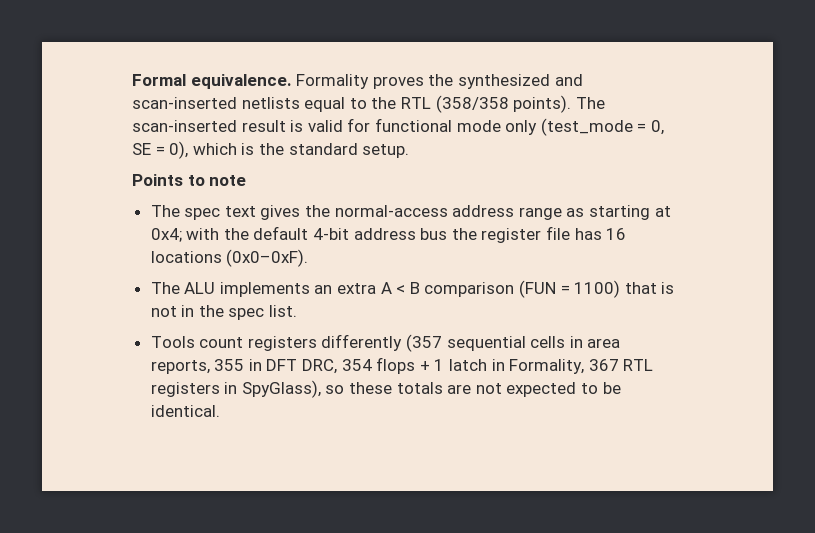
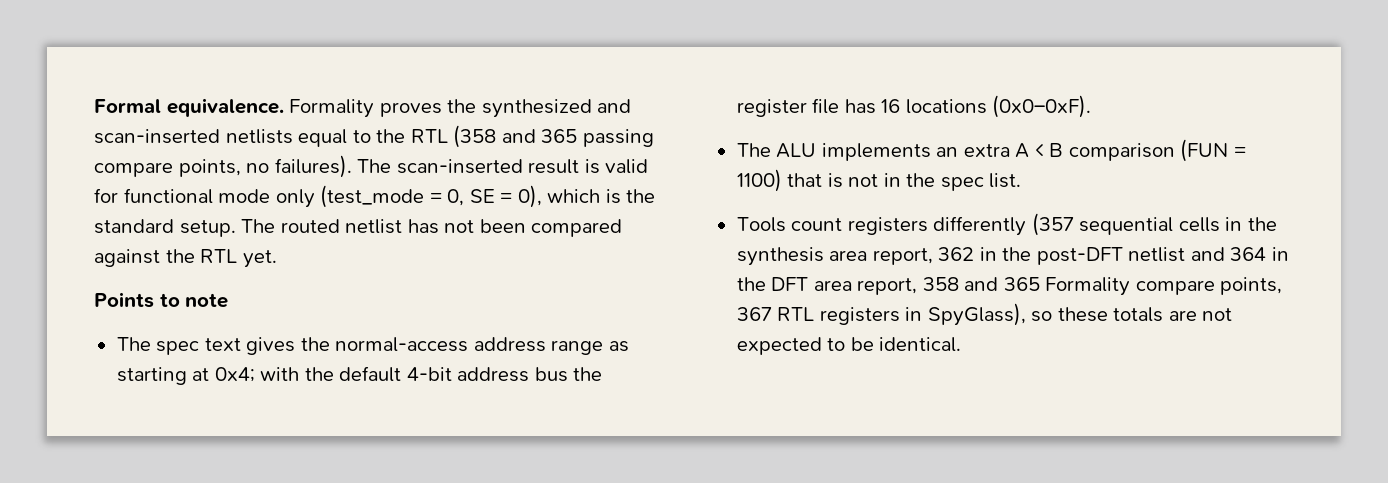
[435,95,572,113] (358/358 points). -> [453,125,654,148] [94,155,352,178] (358 and 365 passing compare points, no failures).
(410, 151) none -> [241,219,623,237] [94,249,277,268] The routed netlist has not been compared against the RTL yet.
[587,338,621,348] [150,357,585,374] area reports, 355 in DFT DRC, 354 flops + 1 latch in Formality, -> [1247,217,1277,231] [736,247,1289,266] [736,277,1283,296] the synthesis area report, 362 in the post-DFT netlist and 364 in the DFT area report, 358 and 365 Formality compare points,

